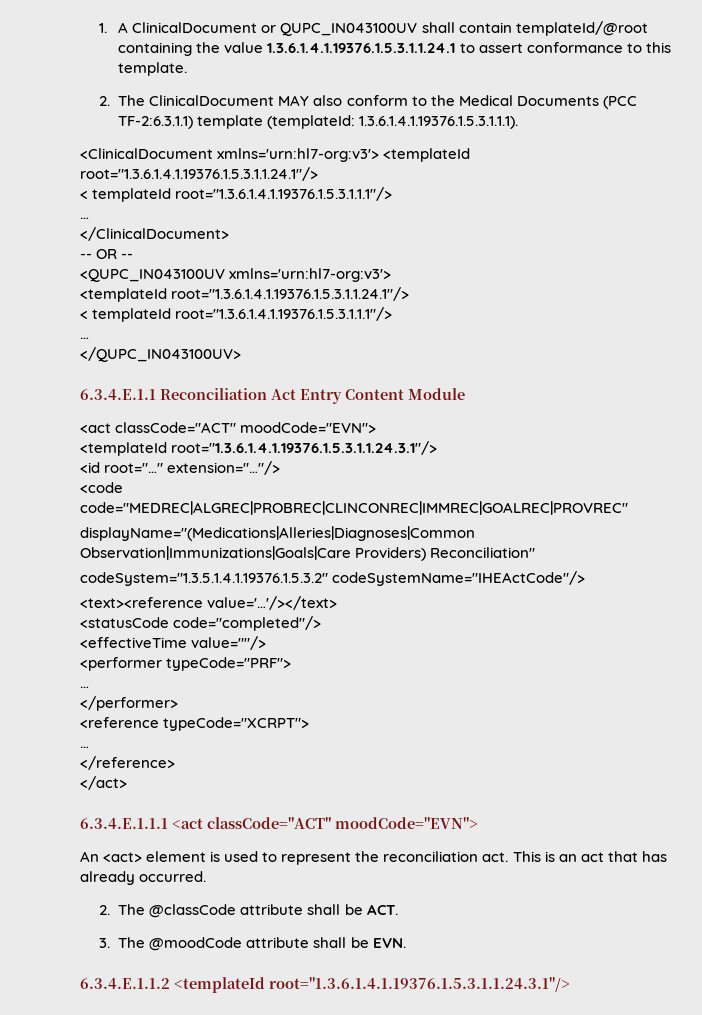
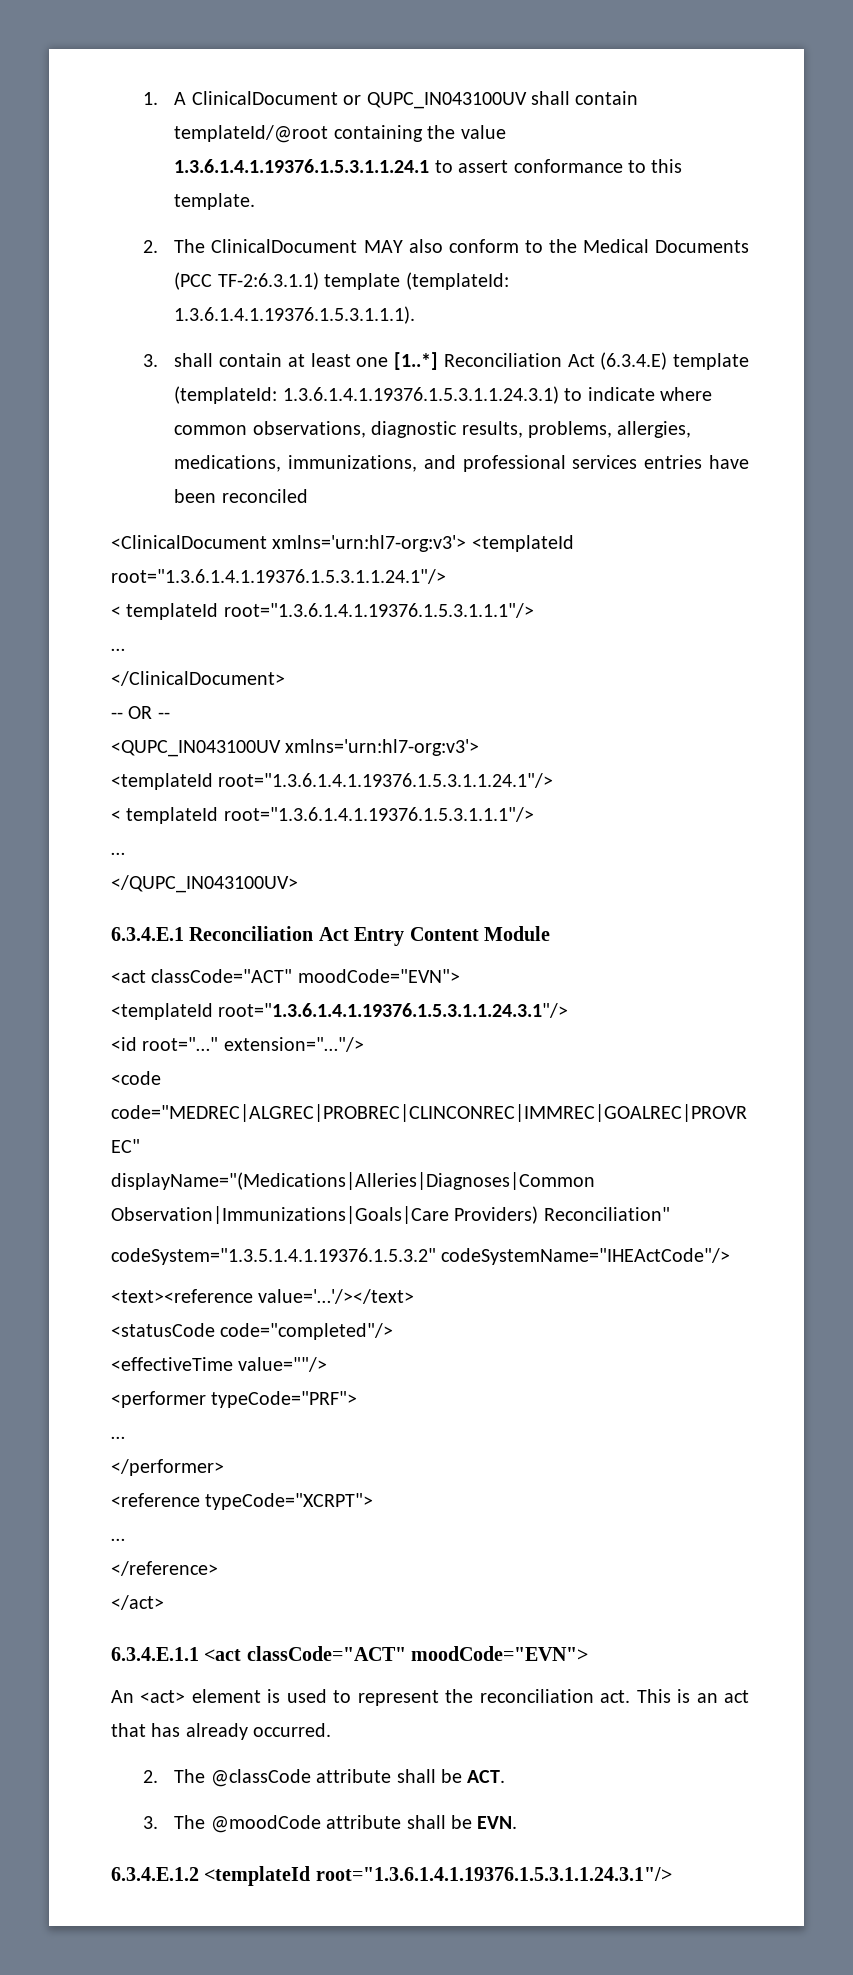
(519, 122) none -> [142,352,749,370] [174,386,712,404] [174,421,692,438] [174,455,750,472] [174,489,308,503] // 3. shall contain at least one [1..*] Reconciliation Act (6.3.4.E) template (templateId: 1.3.6.1.4.1.19376.1.5.3.1.1.24.3.1) to indicate where common observations, diagnostic results, problems, allergies, medications, immunizations, and professional services entries have been reconciled
[80,389,156,400] 6.3.4.E.1.1 -> [111,927,184,941] 6.3.4.E.1
[80,818,168,829] 6.3.4.E.1.1.1 -> [111,1647,199,1661] 6.3.4.E.1.1
[80,978,170,989] 6.3.4.E.1.1.2 -> [111,1867,199,1881] 6.3.4.E.1.2

